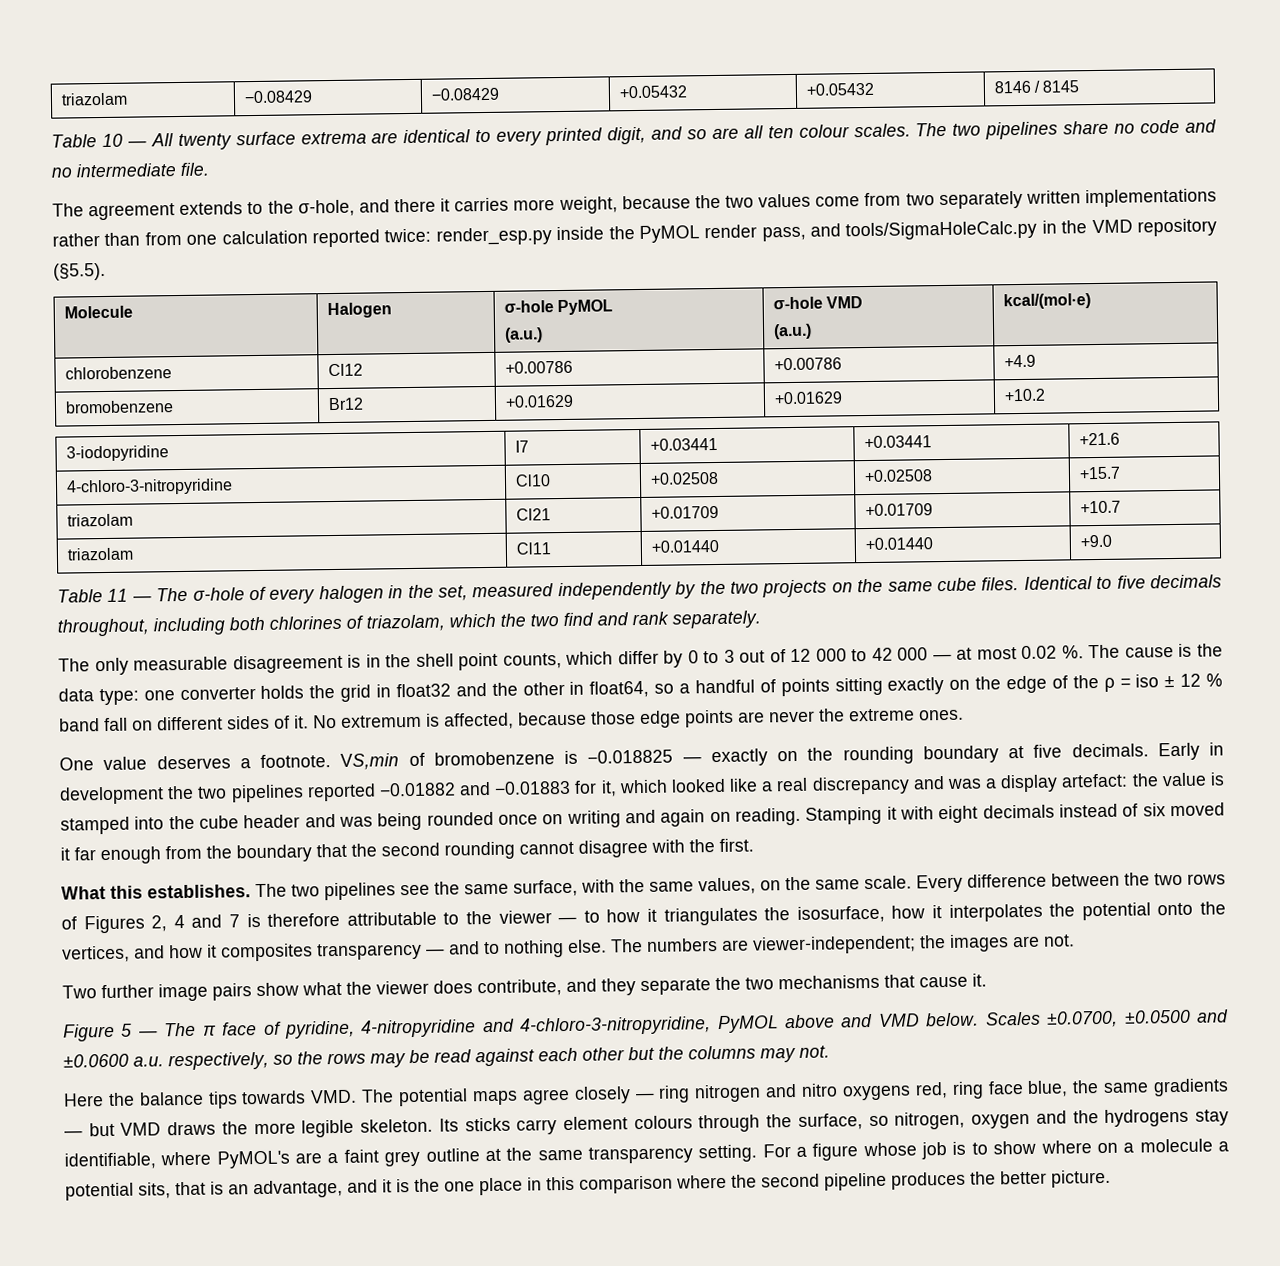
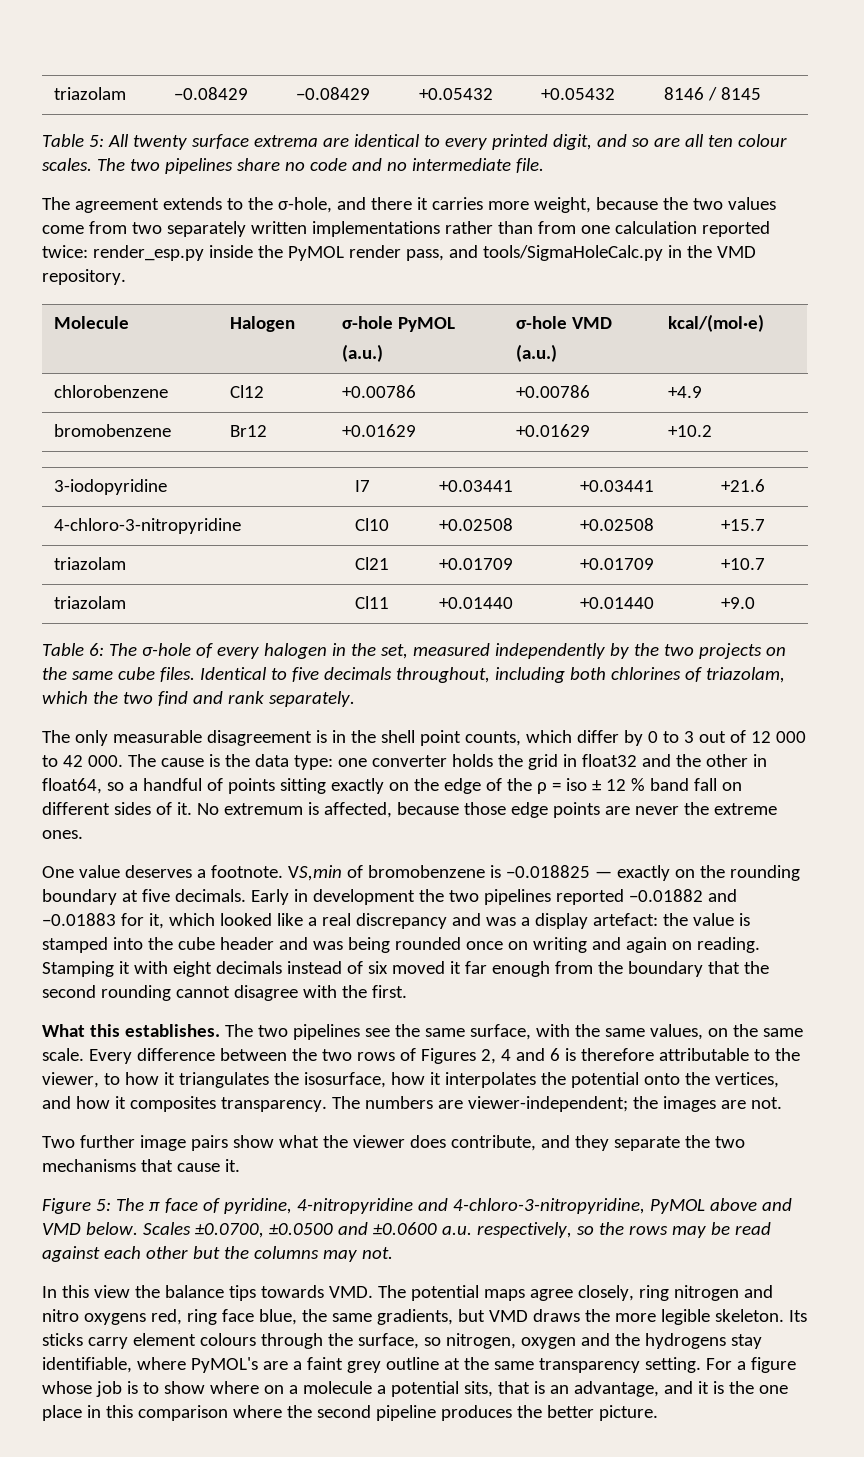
[101,133,147,148] 10 — -> [88,135,104,147] 5:
[1137,218,1218,237] [53,262,106,281] repository (§5.5). -> [42,269,126,285] repository.
[107,588,152,602] 11 — -> [88,643,104,656] 6:
[897,645,1084,661] 000 — at most 0.02 %. -> [87,755,123,767] 000.
[228,914,240,928] 7 -> [549,1048,560,1061] 6
[498,910,578,924] viewer — -> [42,1072,99,1088] viewer,
[317,939,607,961] transparency — and to nothing else. -> [220,1097,327,1112] transparency.
[121,1023,158,1037] 5 — -> [95,1199,111,1211] 5:
[63,1093,104,1107] Here -> [42,1285,130,1298] In this view
[573,1086,655,1104] closely — -> [577,1285,634,1301] closely,
[1152,1078,1229,1097] [64,1130,83,1137] gradients — -> [376,1309,453,1325] gradients,

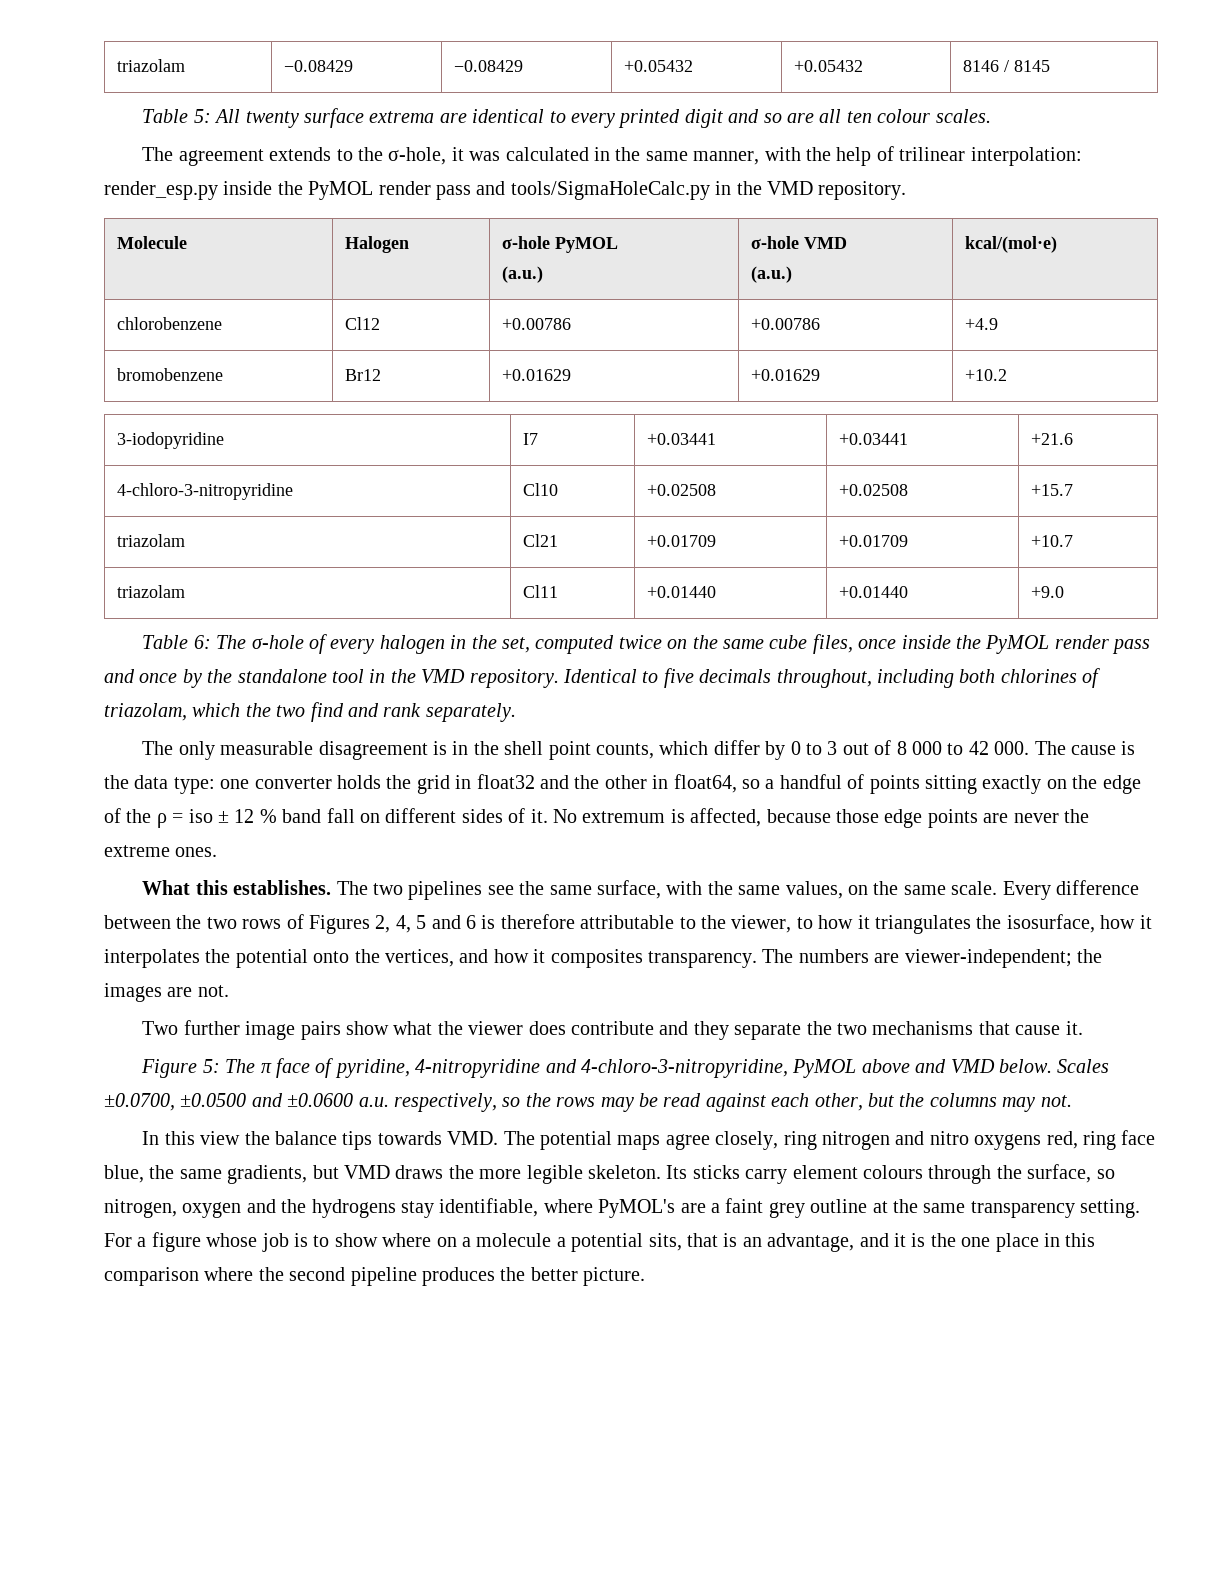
[552,134,592,150] digit, -> [684,109,723,128] digit
[96,158,544,174] The two pipelines share no code and no intermediate file. -> (991, 116) none
[336,197,776,213] [42,221,770,237] [42,245,88,258] and there it carries more weight, because the two values come from two separately written implementations rather than from one calculation reported twice: -> [451,146,1082,166] it was calculated in the same manner, with the help of trilinear interpolation:
[405,249,444,261] pass, -> [436,185,471,200] pass
[412,643,786,659] [42,667,195,682] measured independently by the two projects on the same cube files. -> [535,634,1151,654] [104,669,559,688] computed twice on the same cube files, once inside the PyMOL render pass and once by the standalone tool in the VMD repository.
[750,731,771,743] 12 -> [896,741,907,755] 8
[42,865,800,881] [42,889,737,905] [42,913,750,929] [42,937,760,953] [42,961,769,977] [42,985,407,1001] // One value deserves a footnote. VS,min of bromobenzene is −0.018825 — exactly on the rounding boundary at five decimals. Early in development the two pipelines reported −0.01882 and −0.01883 for it, which looked like a real discrepancy and was a display artefact: the value is stamped into the cube header and was being rounded once on writing and again on reading. Stamping it with eight decimals instead of six moved it far enough from the boundary that the second rounding cannot disagree with the first. -> (218, 852) none
[500,1049,511,1061] 4 -> [395,915,427,933] 4, 5
[450,1135,536,1151] contribute, -> [570,1021,654,1035] contribute
[145,1246,188,1259] other -> [814,1093,863,1111] other,

